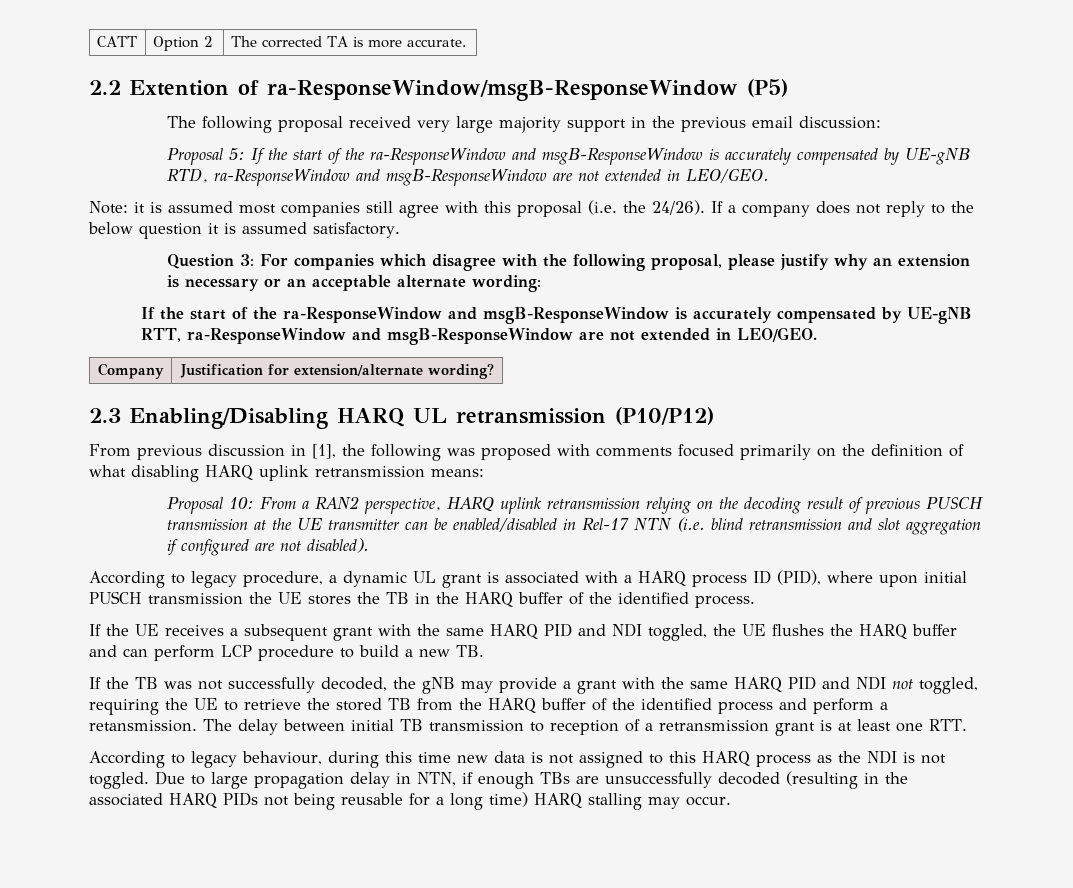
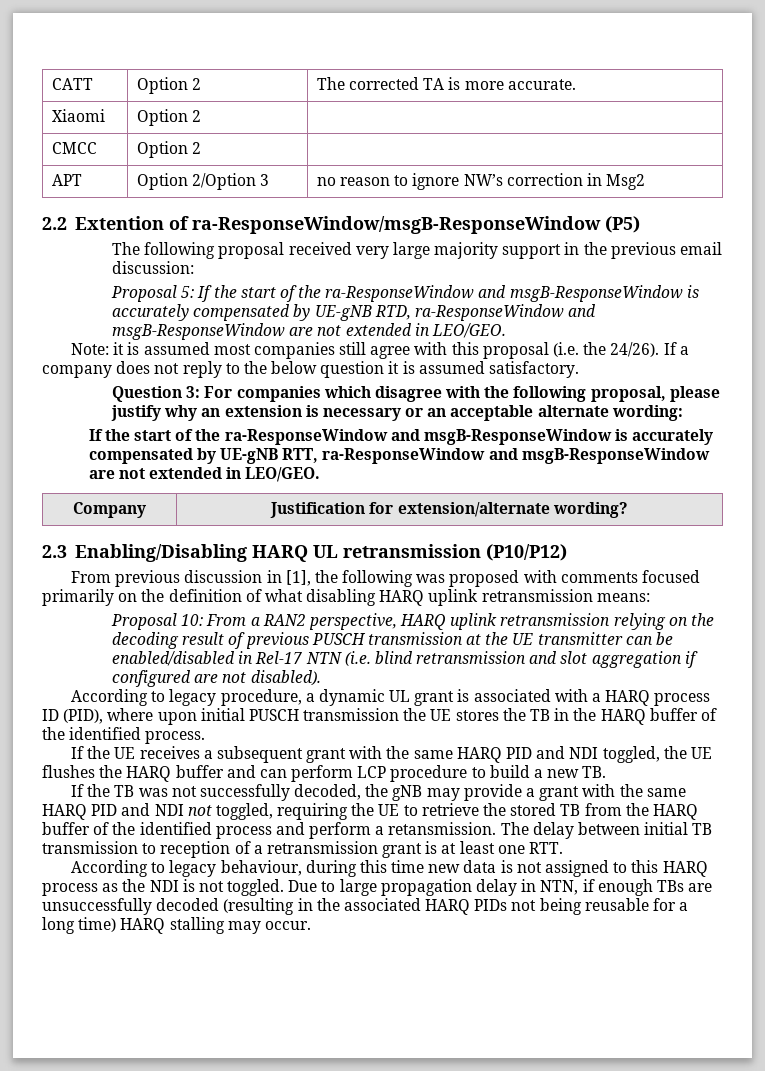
(466, 43) none -> [51,109,105,122] [136,109,201,126] [51,142,97,154] [136,141,201,158] [51,174,82,186] [136,173,270,190] [316,173,646,190] // Xiaomi | Option 2 | // CMCC | Option 2 | // APT | Option 2/Option 3 | no reason to ignore NW’s correction in Msg2

